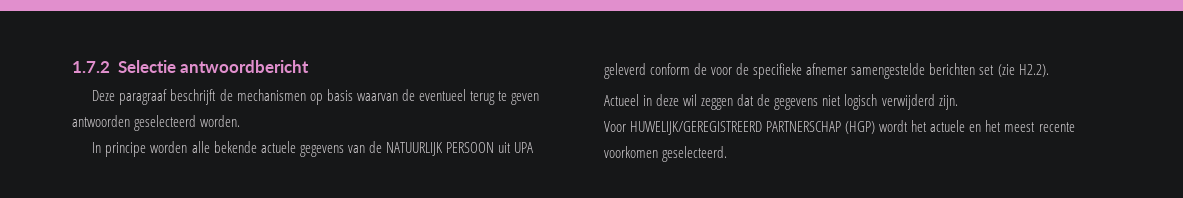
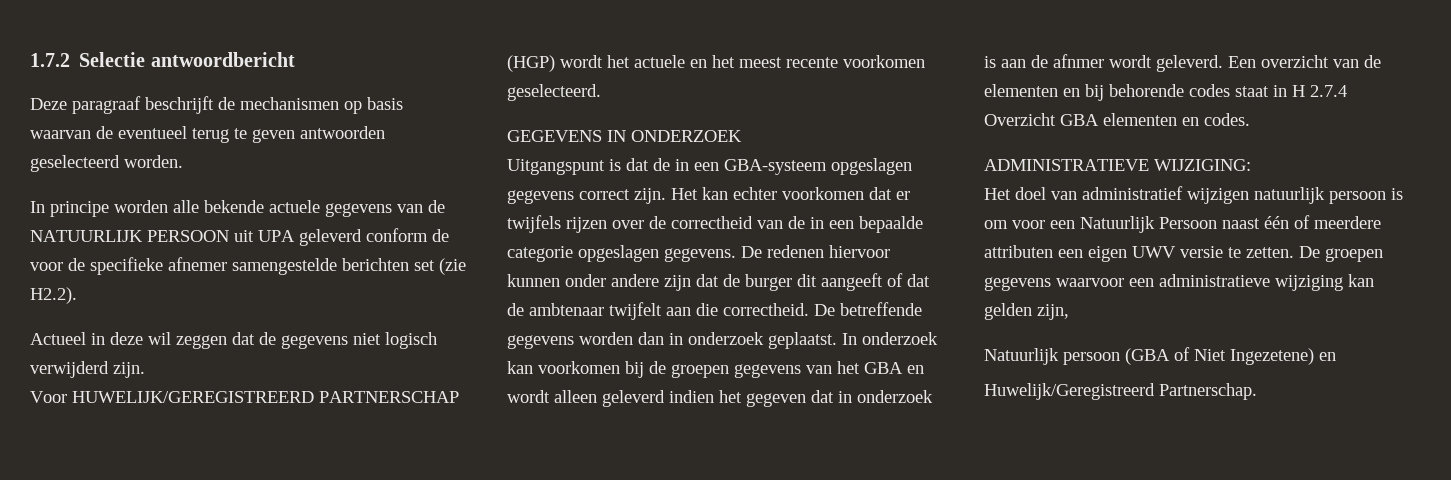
(728, 154) none -> [507,130,742,142] [507,158,912,175] [507,187,910,204] [507,215,923,233] [507,245,890,262] [507,273,930,291] [507,302,922,320] [507,332,938,349] [507,361,924,378] [507,390,933,407] [984,54,1381,72] [984,84,1347,101] [984,113,1250,126] [984,159,1251,171] [984,186,1403,204] [984,215,1381,233] [984,245,1383,262] [984,274,1374,291] [984,303,1069,320] [984,347,1336,365] [984,383,1257,400] // GEGEVENS IN ONDERZOEK // Uitgangspunt is dat de in een GBA-systeem opgeslagen gegevens correct zijn. Het kan echter voorkomen dat er twijfels rijzen over de correctheid van de in een bepaalde categorie opgeslagen gegevens. De redenen hiervoor kunnen onder andere zijn dat de burger dit aangeeft of dat de ambtenaar twijfelt aan die correctheid. De betreffende gegevens worden dan in onderzoek geplaatst. In onderzoek kan voorkomen bij de groepen gegevens van het GBA en wordt alleen geleverd indien het gegeven dat in onderzoek is aan de afnmer wordt geleverd. Een overzicht van de elementen en bij behorende codes staat in H 2.7.4 Overzicht GBA elementen en codes. // ADMINISTRATIEVE WIJZIGING: // Het doel van administratief wijzigen natuurlijk persoon is om voor een Natuurlijk Persoon naast één of meerdere attributen een eigen UWV versie te zetten. De groepen gegevens waarvoor een administratieve wijziging kan gelden zijn, // Natuurlijk persoon (GBA of Niet Ingezetene) en // Huwelijk/Geregistreerd Partnerschap.

